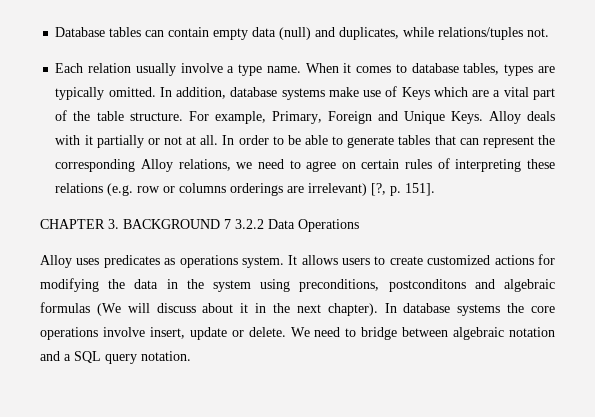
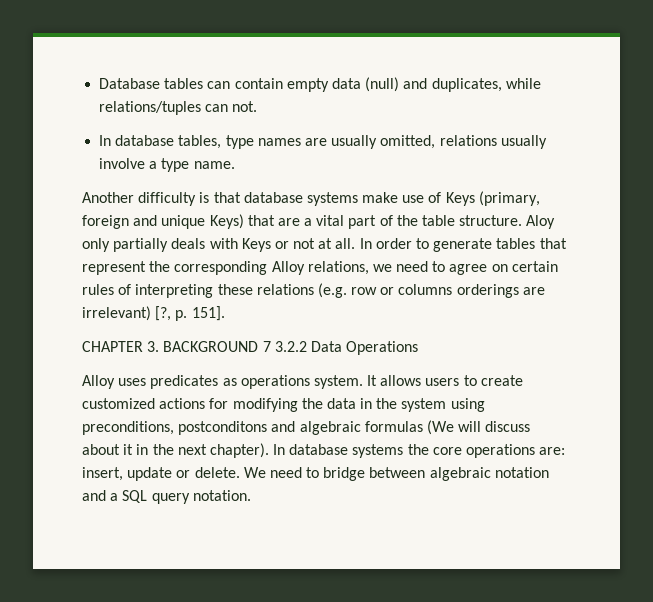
(524, 33) none -> [205,104,229,112] can
[55,63,132,73] Each relation -> [99,135,497,149] In database tables, type names are usually omitted, relations
[305,63,556,76] [55,87,227,100] When it comes to database tables, types are typically omitted. In addition, -> [82,192,241,206] // Another difficulty is that
[433,87,468,97] which -> [478,191,540,206] [82,214,275,229] (primary, foreign and unique Keys) that
[188,111,556,124] [55,135,144,148] For example, Primary, Foreign and Unique Keys. Alloy deals with it partially -> [526,215,556,229] [82,238,271,252] Aloy only partially deals with Keys
[287,135,344,145] be able to -> (430, 243) none
[459,138,479,145] can -> (567, 243) none
[102,327,145,337] involve -> [539,447,566,455] are:

